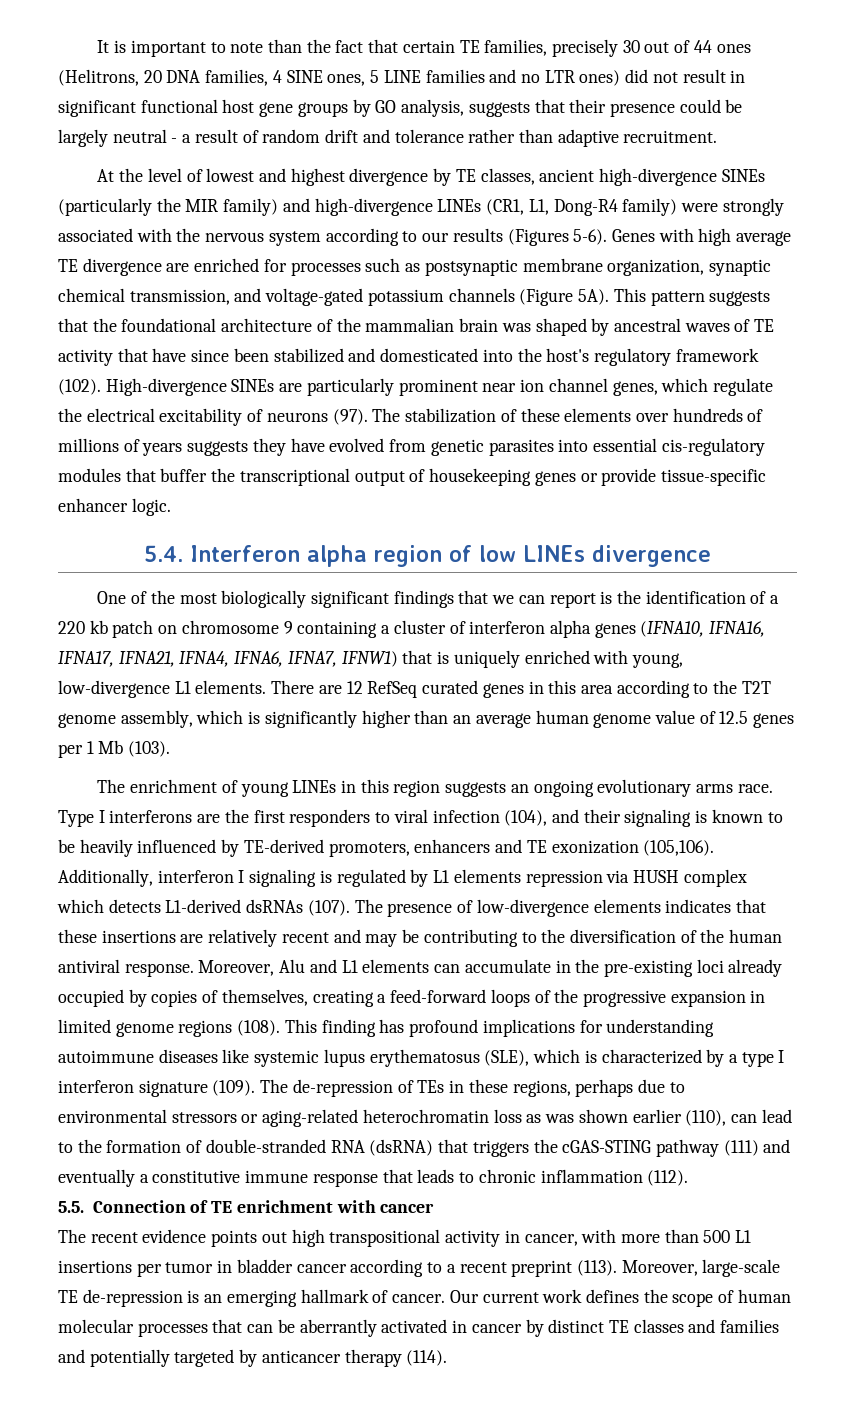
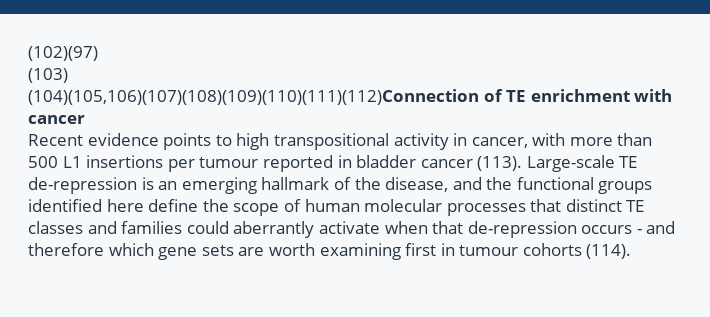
[97,39,751,57] [58,69,746,86] [58,99,743,117] [58,129,718,147] [97,168,765,186] [58,198,784,216] [58,228,792,246] [58,258,771,276] [58,288,771,306] [58,318,775,336] [58,348,759,366] [58,378,773,396] [58,408,764,426] [58,438,765,456] [58,468,766,486] [58,498,171,516] [144,545,711,567] [97,590,780,608] [58,620,766,638] [58,650,683,668] [58,680,771,698] [58,710,795,728] [58,740,171,758] [97,779,773,797] [58,809,783,827] [58,839,715,857] [58,869,747,887] [57,899,766,917] [58,929,783,947] [58,959,783,977] [58,989,766,1007] [58,1019,715,1037] [58,1049,785,1067] [58,1079,685,1097] [58,1109,792,1127] [58,1139,791,1157] [58,1169,689,1187] [58,1200,186,1213] It is important to note than the fact that certain TE families, precisely 30 out of 44 ones (Helitrons, 20 DNA families, 4 SINE ones, 5 LINE families and no LTR ones) did not result in significant functional host gene groups by GO analysis, suggests that their presence could be largely neutral - a result of random drift and tolerance rather than adaptive recruitment. // At the level of lowest and highest divergence by TE classes, ancient high-divergence SINEs (particularly the MIR family) and high-divergence LINEs (CR1, L1, Dong-R4 family) were strongly associated with the nervous system according to our results (Figures 5-6). Genes with high average TE divergence are enriched for processes such as postsynaptic membrane organization, synaptic chemical transmission, and voltage-gated potassium channels (Figure 5A). This pattern suggests that the foundational architecture of the mammalian brain was shaped by ancestral waves of TE activity that have since been stabilized and domesticated into the host's regulatory framework (102). High-divergence SINEs are particularly prominent near ion channel genes, which regulate the electrical excitability of neurons (97). The stabilization of these elements over hundreds of millions of years suggests they have evolved from genetic parasites into essential cis-regulatory modules that buffer the transcriptional output of housekeeping genes or provide tissue-specific enhancer logic. // 5.4. Interferon alpha region of low LINEs divergence // One of the most biologically significant findings that we can report is the identification of a 220 kb patch on chromosome 9 containing a cluster of interferon alpha genes (IFNA10, IFNA16, IFNA17, IFNA21, IFNA4, IFNA6, IFNA7, IFNW1) that is uniquely enriched with young, low-divergence L1 elements. There are 12 RefSeq curated genes in this area according to the T2T genome assembly, which is significantly higher than an average human genome value of 12.5 genes per 1 Mb (103). // The enrichment of young LINEs in this region suggests an ongoing evolutionary arms race. Type I interferons are the first responders to viral infection (104), and their signaling is known to be heavily influenced by TE-derived promoters, enhancers and TE exonization (105,106). Additionally, interferon I signaling is regulated by L1 elements repression via HUSH complex which detects L1-derived dsRNAs (107). The presence of low-divergence elements indicates that these insertions are relatively recent and may be contributing to the diversification of the human antiviral response. Moreover, Alu and L1 elements can accumulate in the pre-existing loci already occupied by copies of themselves, creating a feed-forward loops of the progressive expansion in limited genome regions (108). This finding has profound implications for understanding autoimmune diseases like systemic lupus erythematosus (SLE), which is characterized by a type I interferon signature (109). The de-repression of TEs in these regions, perhaps due to environmental stressors or aging-related heterochromatin loss as was shown earlier (110), can lead to the formation of double-stranded RNA (dsRNA) that triggers the cGAS-STING pathway (111) and eventually a constitutive immune response that leads to chronic inflammation (112). // 5.5. Connection -> [28,46,98,61] [28,68,68,83] [28,89,479,105] (102)(97) // (103) // (104)(105,106)(107)(108)(109)(110)(111)(112)Connection
[58,1229,138,1243] The recent -> [28,134,83,146] Recent
[261,1232,287,1243] out -> [215,135,232,146] to
[165,1262,214,1273] tumor -> [199,155,333,172] tumour reported
[350,1259,781,1277] according to a recent preprint (113). Moreover, large-scale -> [477,155,615,172] (113). Large-scale
[392,1289,639,1303] cancer. Our current work defines -> [354,177,653,194] [28,199,199,212] the disease, and the functional groups identified here define
[247,1319,544,1337] can be aberrantly activated in cancer by -> (562, 205) none
[58,1349,402,1367] and potentially targeted by anticancer therapy -> [186,221,676,238] [28,243,582,260] could aberrantly activate when that de-repression occurs - and therefore which gene sets are worth examining first in tumour cohorts

